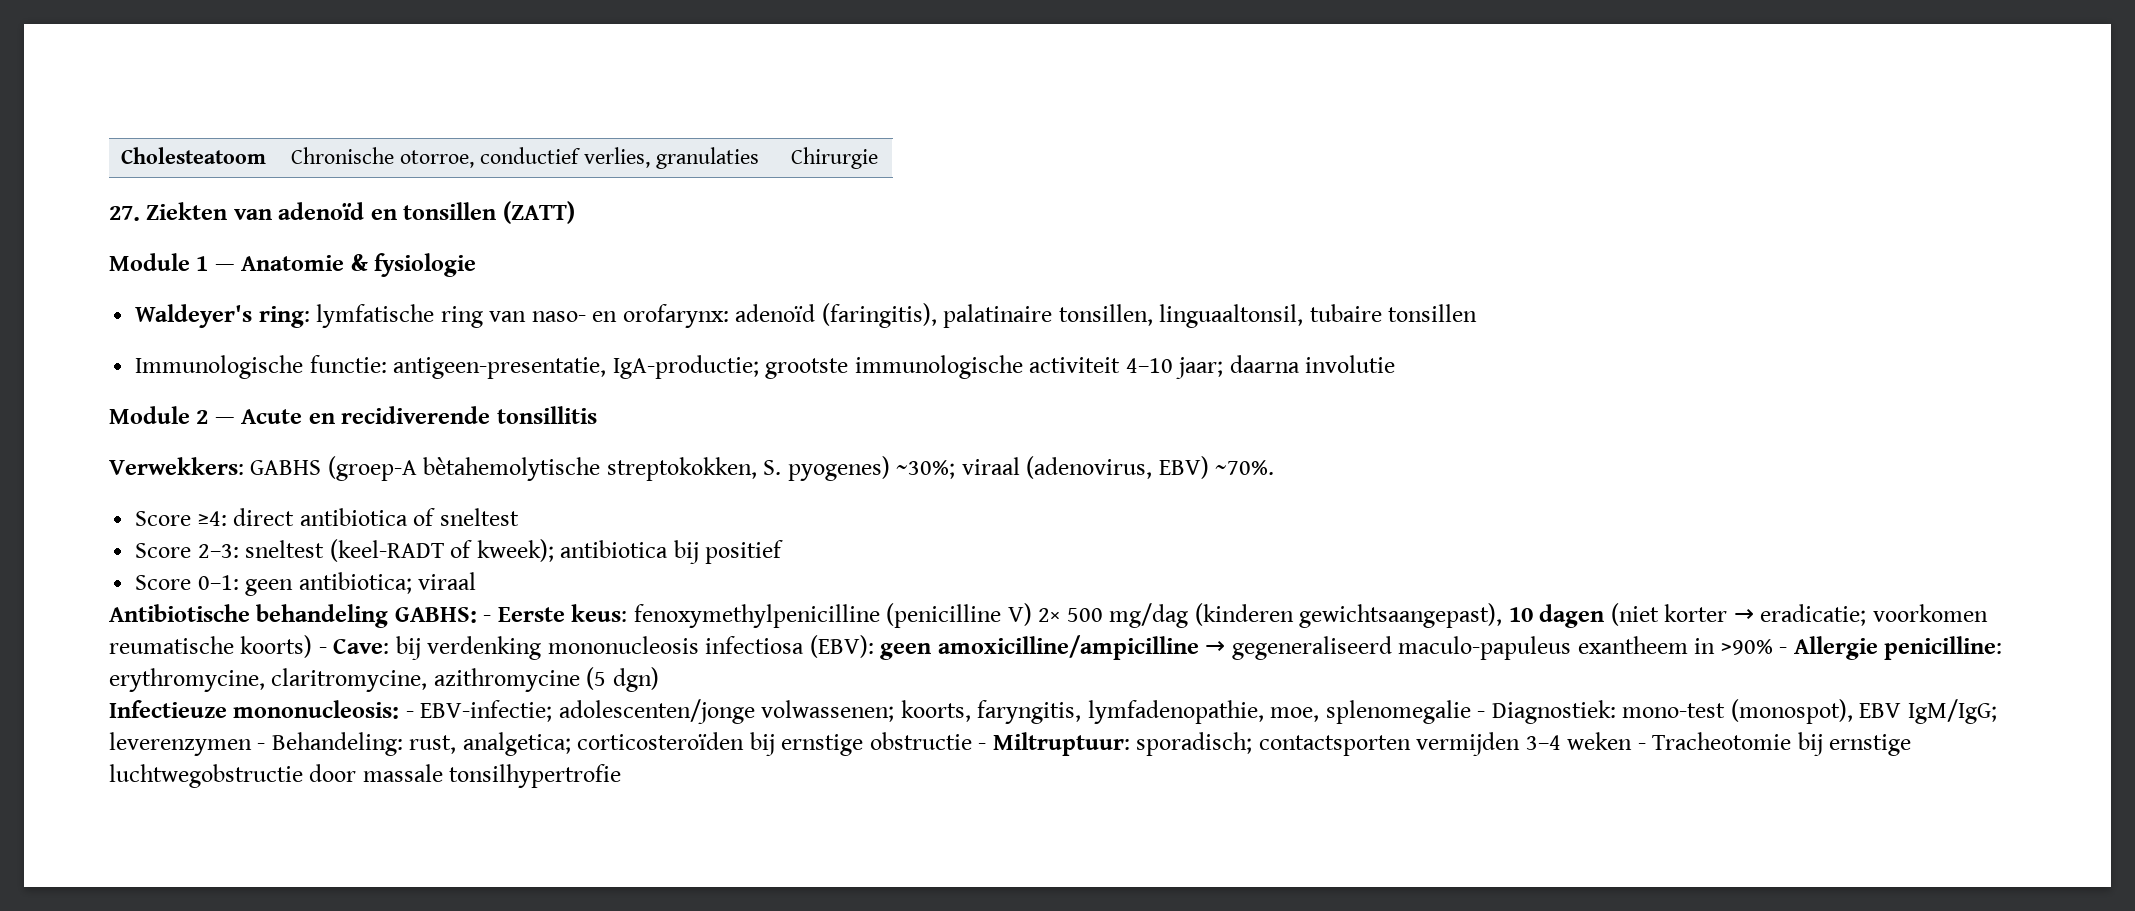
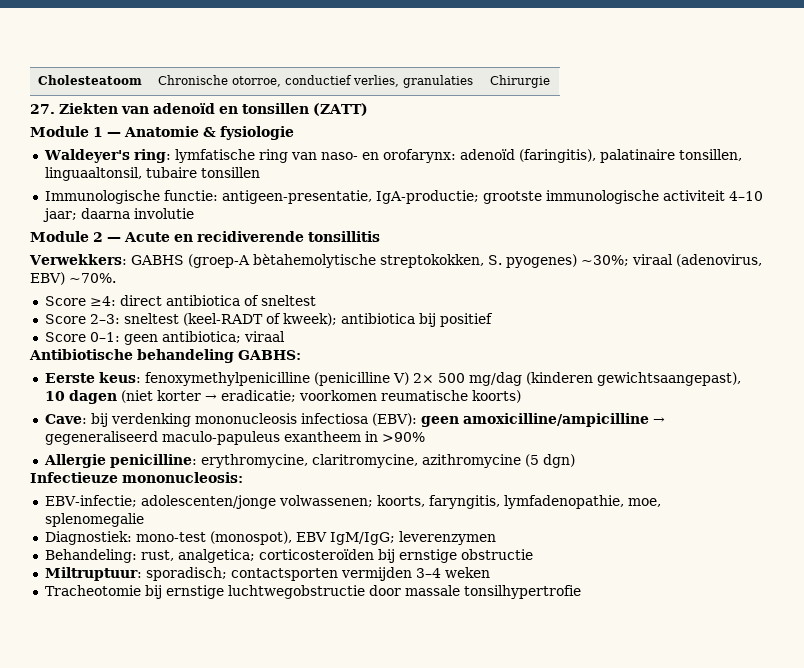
[483,615,492,622] - -> (301, 355) //
[318,647,327,654] - -> (521, 396) //
[1779,647,1788,654] - -> (425, 437) //
[405,711,414,718] - -> (243, 477) //
[1477,711,1486,718] - -> (144, 520) //
[257,743,266,750] - -> (496, 538) //
[978,743,987,750] - -> (533, 554) //
[1637,743,1646,750] - -> (490, 572) //

